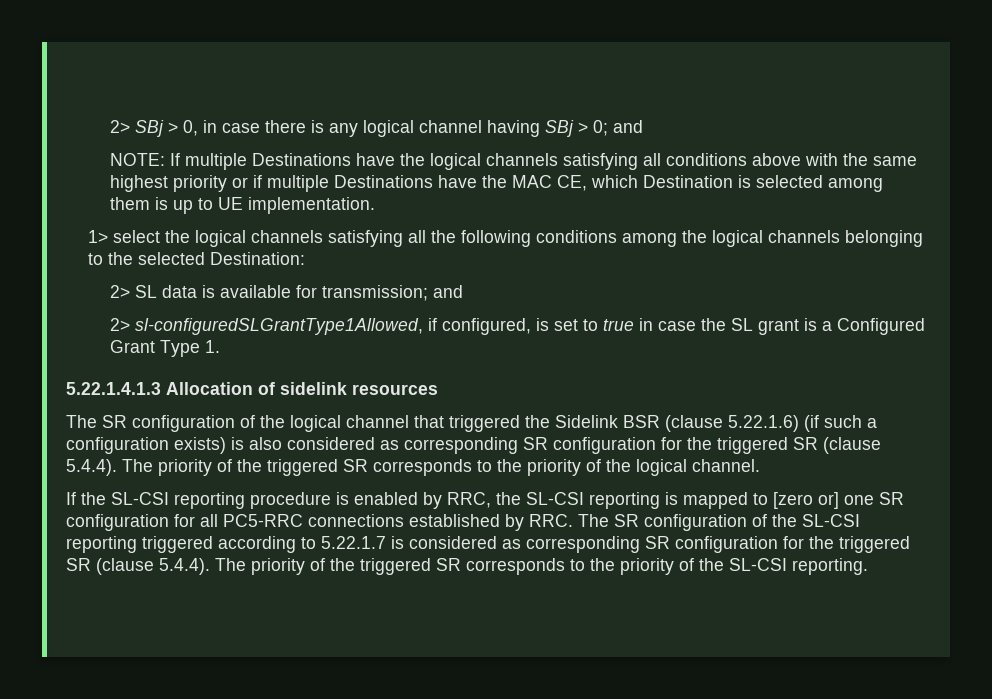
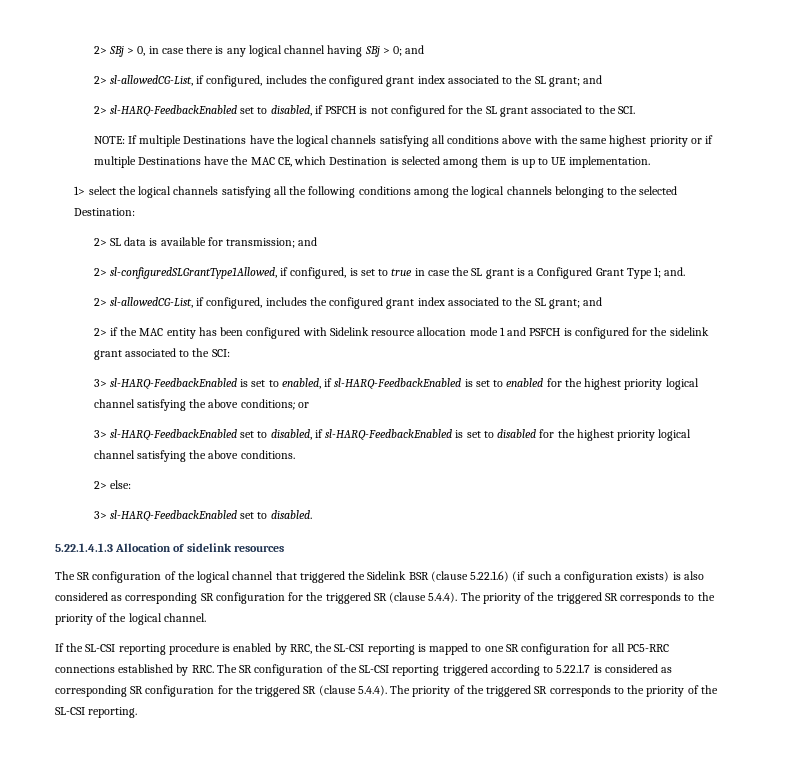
(643, 126) none -> [93,75,603,87] [93,105,635,117] // 2> sl-allowedCG-List, if configured, includes the configured grant index associated to the SL grant; and // 2> sl-HARQ-FeedbackEnabled set to disabled, if PSFCH is not configured for the SL grant associated to the SCI.
[204,340,220,353] 1. -> [654,267,686,278] [93,297,603,309] [93,327,709,339] [93,348,230,360] [93,378,699,390] [93,399,309,411] [93,429,692,441] [93,450,295,462] [93,480,131,489] [93,510,312,522] 1; and. // 2> sl-allowedCG-List, if configured, includes the configured grant index associated to the SL grant; and // 2> if the MAC entity has been configured with Sidelink resource allocation mode 1 and PSFCH is configured for the sidelink grant associated to the SCI: // 3> sl-HARQ-FeedbackEnabled is set to enabled, if sl-HARQ-FeedbackEnabled is set to enabled for the highest priority logical channel satisfying the above conditions; or // 3> sl-HARQ-FeedbackEnabled set to disabled, if sl-HARQ-FeedbackEnabled is set to disabled for the highest priority logical channel satisfying the above conditions. // 2> else: // 3> sl-HARQ-FeedbackEnabled set to disabled.
[773,492,839,509] [zero or] -> (482, 648) none

